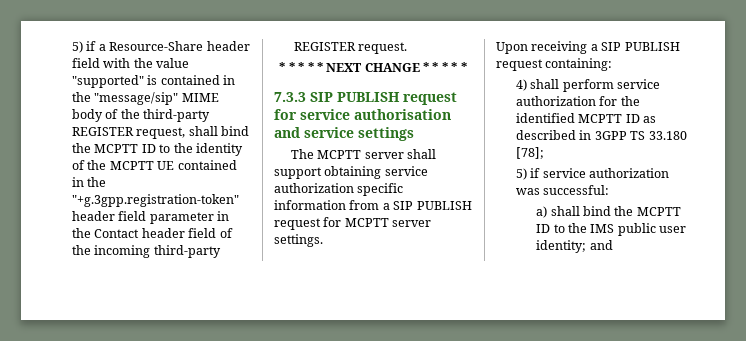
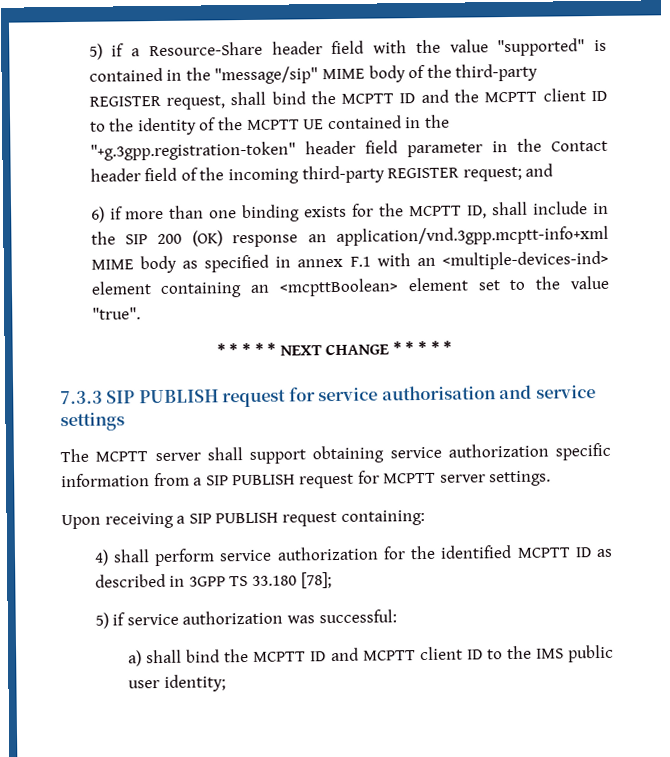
(156, 148) none -> [420,88,608,104] and the MCPTT client ID
[358,42,408,54] request. -> [462,163,554,182] [90,201,609,223] [90,225,609,248] [90,250,610,274] [90,275,610,298] [91,307,141,320] request; and // 6) if more than one binding exists for the MCPTT ID, shall include in the SIP 200 (OK) response an application/vnd.3gpp.mcptt-info+xml MIME body as specified in annex F.1 with an <multiple-devices-ind> element containing an <mcpttBoolean> element set to the value "true".
(551, 228) none -> [330,646,483,662] and MCPTT client ID
[589,240,613,250] and -> (226, 683) none

